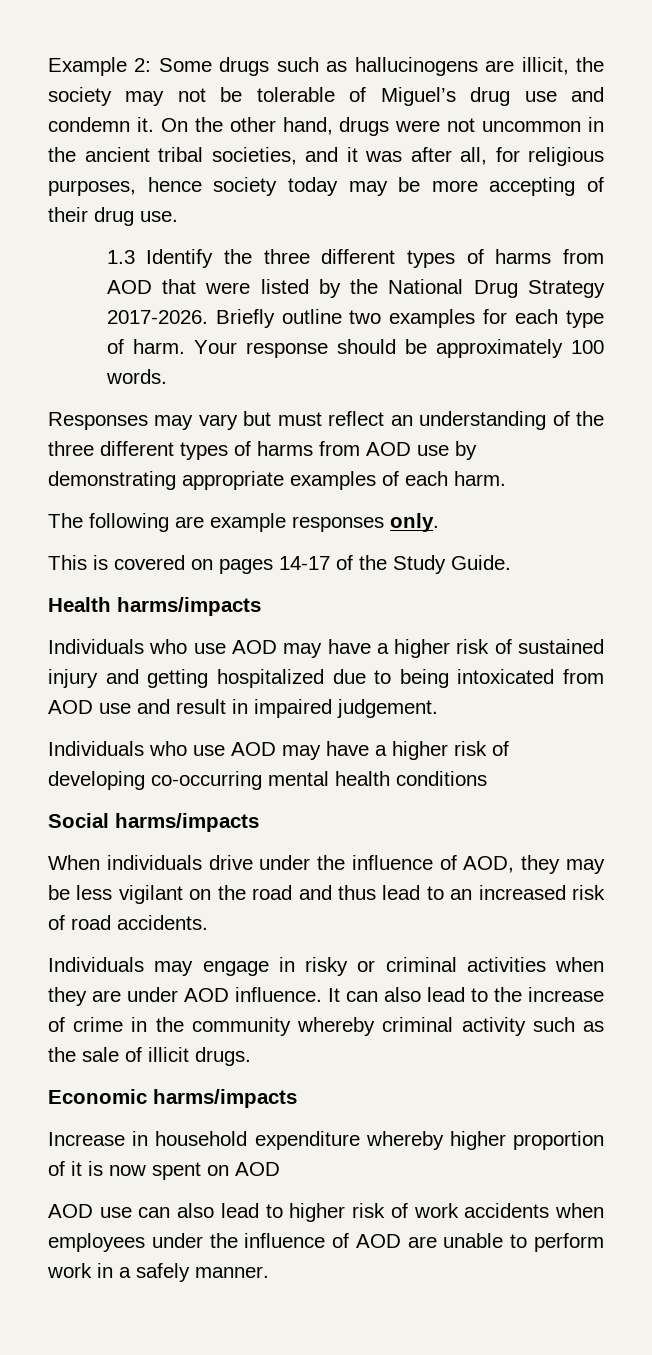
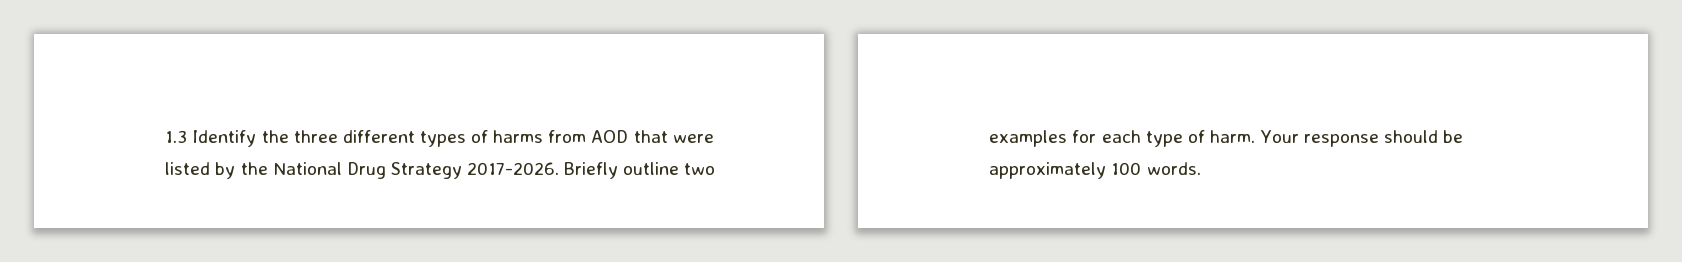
[48,57,605,76] [48,87,605,106] [48,117,604,136] [48,147,604,166] [48,177,604,196] [48,207,178,226] Example 2: Some drugs such as hallucinogens are illicit, the society may not be tolerable of Miguel’s drug use and condemn it. On the other hand, drugs were not uncommon in the ancient tribal societies, and it was after all, for religious purposes, hence society today may be more accepting of their drug use. // -> (165, 136) none
[48,411,605,430] [48,441,477,460] [48,471,506,490] [48,513,439,532] [48,555,511,574] [48,597,261,616] [48,639,605,658] [48,669,604,688] [48,699,438,718] [48,741,509,760] [48,771,487,790] [48,813,259,832] [48,855,605,874] [48,885,606,904] [48,915,208,930] [48,957,604,976] [48,987,604,1006] [48,1017,604,1036] [48,1047,251,1066] [48,1089,297,1108] [48,1131,604,1150] [48,1161,280,1180] [48,1203,605,1222] [48,1233,604,1252] [47,1263,269,1282] // Responses may vary but must reflect an understanding of the three different types of harms from AOD use by demonstrating appropriate examples of each harm. // The following are example responses only. // This is covered on pages 14-17 of the Study Guide. // Health harms/impacts // Individuals who use AOD may have a higher risk of sustained injury and getting hospitalized due to being intoxicated from AOD use and result in impaired judgement. // Individuals who use AOD may have a higher risk of developing co-occurring mental health conditions // Social harms/impacts // When individuals drive under the influence of AOD, they may be less vigilant on the road and thus lead to an increased risk of road accidents. // Individuals may engage in risky or criminal activities when they are under AOD influence. It can also lead to the increase of crime in the community whereby criminal activity such as the sale of illicit drugs. // Economic harms/impacts // Increase in household expenditure whereby higher proportion of it is now spent on AOD // AOD use can also lead to higher risk of work accidents when employees under the influence of AOD are unable to perform work in a safely manner. -> (1201, 168) none

